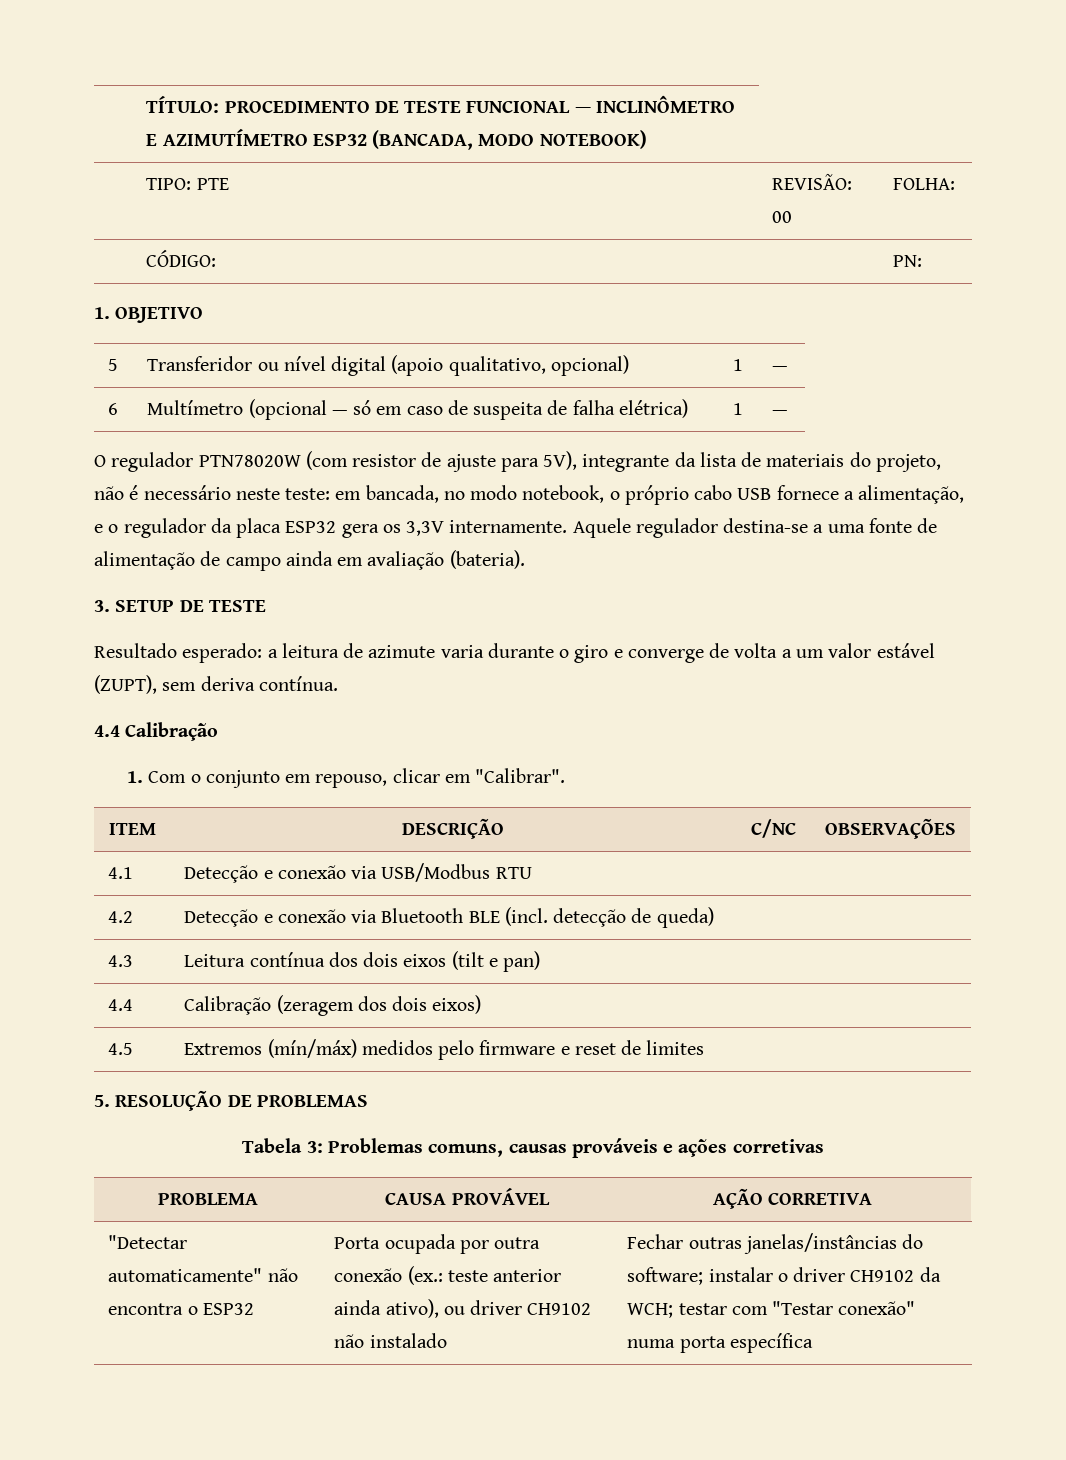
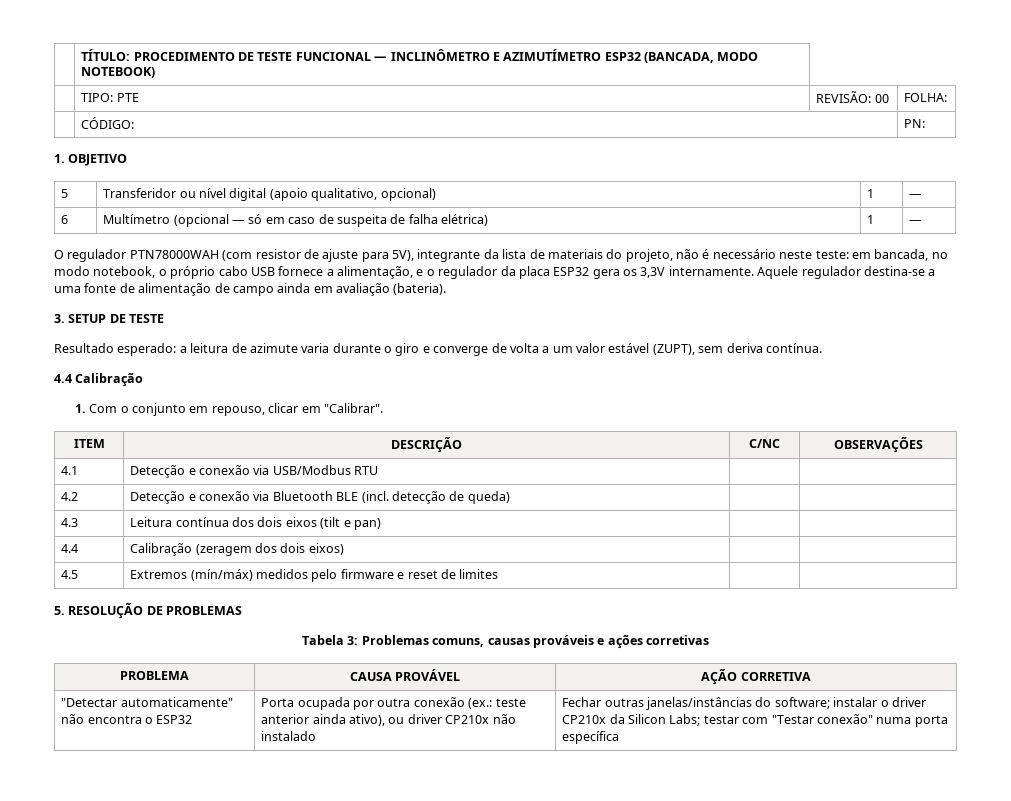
[198,455,301,467] PTN78020W -> [129,250,219,259] PTN78000WAH
[527,1303,592,1315] CH9102 -> [445,715,490,724] CP210x
[850,1267,941,1282] [627,1303,674,1318] CH9102 da WCH; -> [562,714,701,726] CP210x da Silicon Labs;

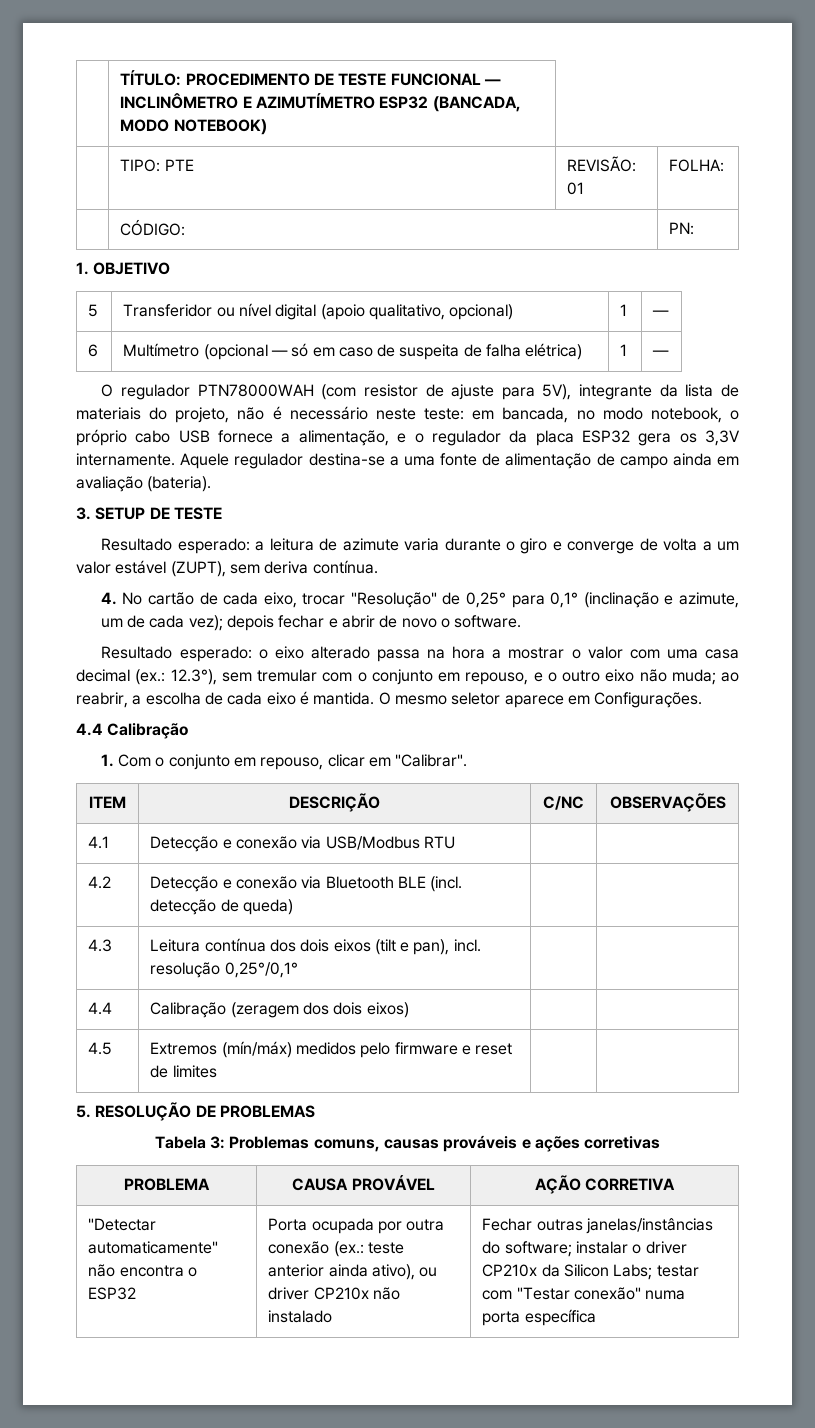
[874,94,889,103] 00 -> [567,182,585,195] 01
(822, 348) none -> [100,592,740,608] [100,615,522,631] [101,646,739,662] [76,669,739,685] [76,691,703,708] // 4. No cartão de cada eixo, trocar "Resolução" de 0,25° para 0,1° (inclinação e azimute, um de cada vez); depois fechar e abrir de novo o software. // Resultado esperado: o eixo alterado passa na hora a mostrar o valor com uma casa decimal (ex.: 12.3°), sem tremular com o conjunto em repouso, e o outro eixo não muda; ao reabrir, a escolha de cada eixo é mantida. O mesmo seletor aparece em Configurações.
[353,518,381,530] pan) -> [413,939,481,955] [150,962,298,978] pan), incl. resolução 0,25°/0,1°

